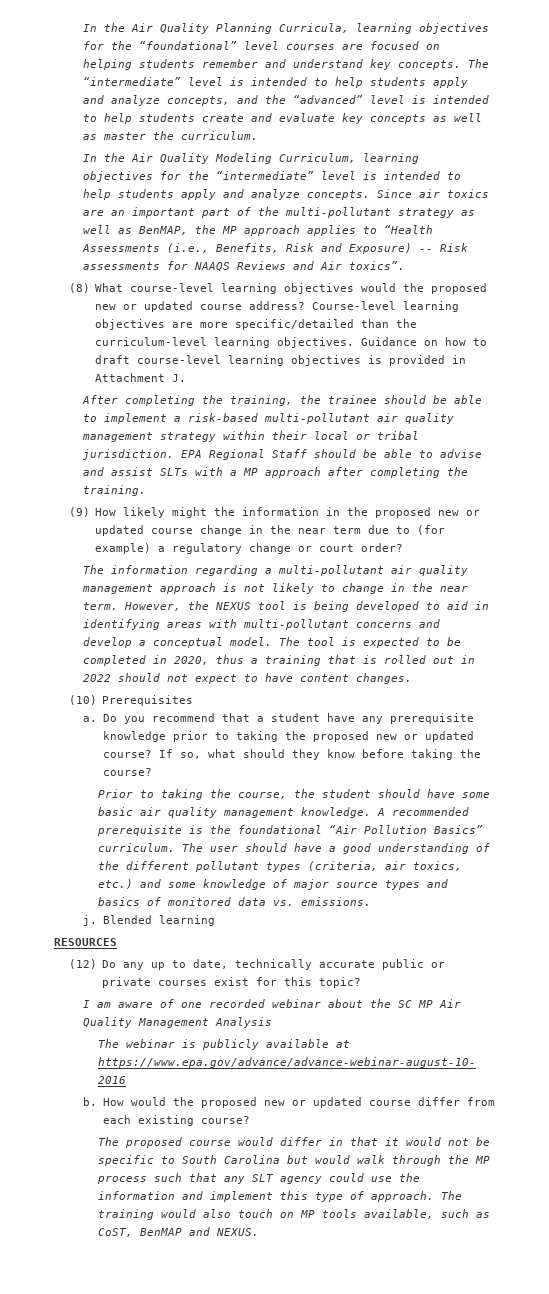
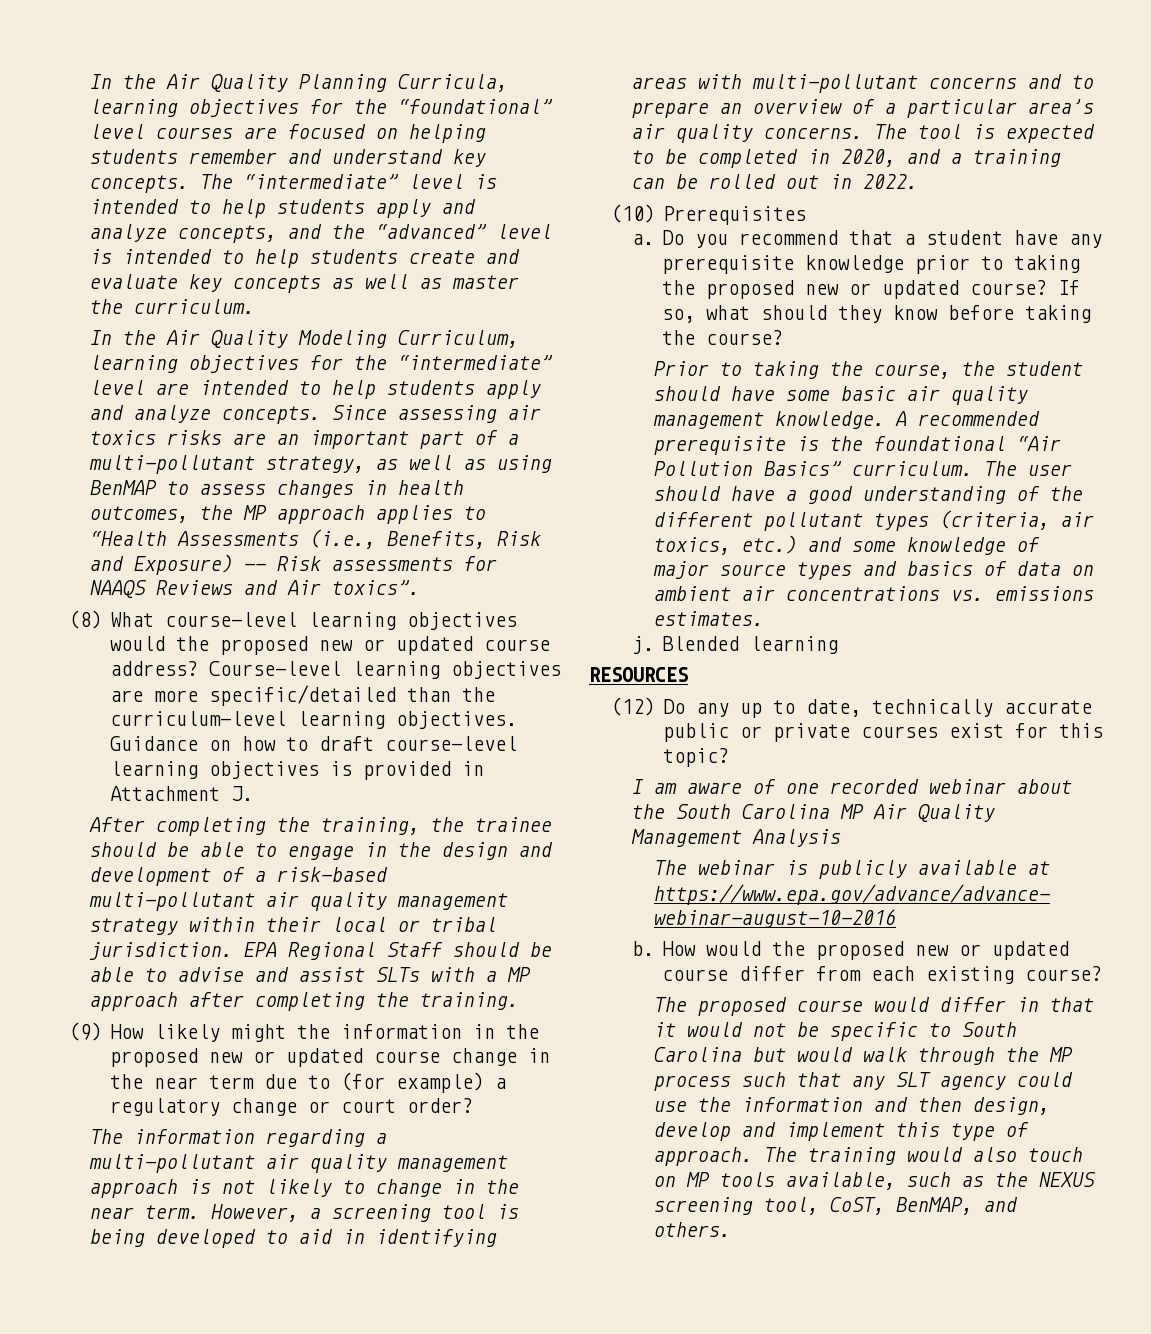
[363,171,378,180] is -> [156,383,190,395] are
(413, 193) none -> [398,405,498,423] assessing
(490, 193) none -> [167,430,223,445] risks
[258,207,476,218] [83,225,189,235] the multi-pollutant strategy as well as BenMAP, -> [508,434,520,445] [89,455,553,474] [90,480,465,498] [90,506,190,523] a multi-pollutant strategy, as well as using BenMAP to assess changes in health outcomes,
[104,413,168,424] implement -> [288,842,554,860] [90,867,246,886] engage in the design and development of
[188,601,252,610] the NEXUS -> [310,1204,432,1222] a screening
[83,637,273,648] develop a conceptual model. -> [1072,75,1095,89] [632,99,1095,118] [632,124,864,143] to prepare an overview of a particular area’s air quality concerns.
[216,655,245,664] thus -> [907,149,942,164] and
[328,655,378,664] that is -> [632,174,699,189] can be
[83,673,413,684] 2022 should not expect to have content changes. -> [863,174,919,189] 2022.
[166,897,371,906] monitored data vs. emissions. -> [1016,561,1094,576] [653,586,1094,601] [653,611,764,626] data on ambient air concentrations vs. emissions estimates.
[398,1000,413,1008] SC -> [676,804,831,819] South Carolina
(203, 1195) none -> [917,1097,1050,1115] [653,1122,776,1141] then design, develop and
[97,1227,259,1237] CoST, BenMAP and NEXUS. -> [994,1172,1096,1187] [653,1197,1018,1215] [653,1222,731,1237] the NEXUS screening tool, CoST, BenMAP, and others.

